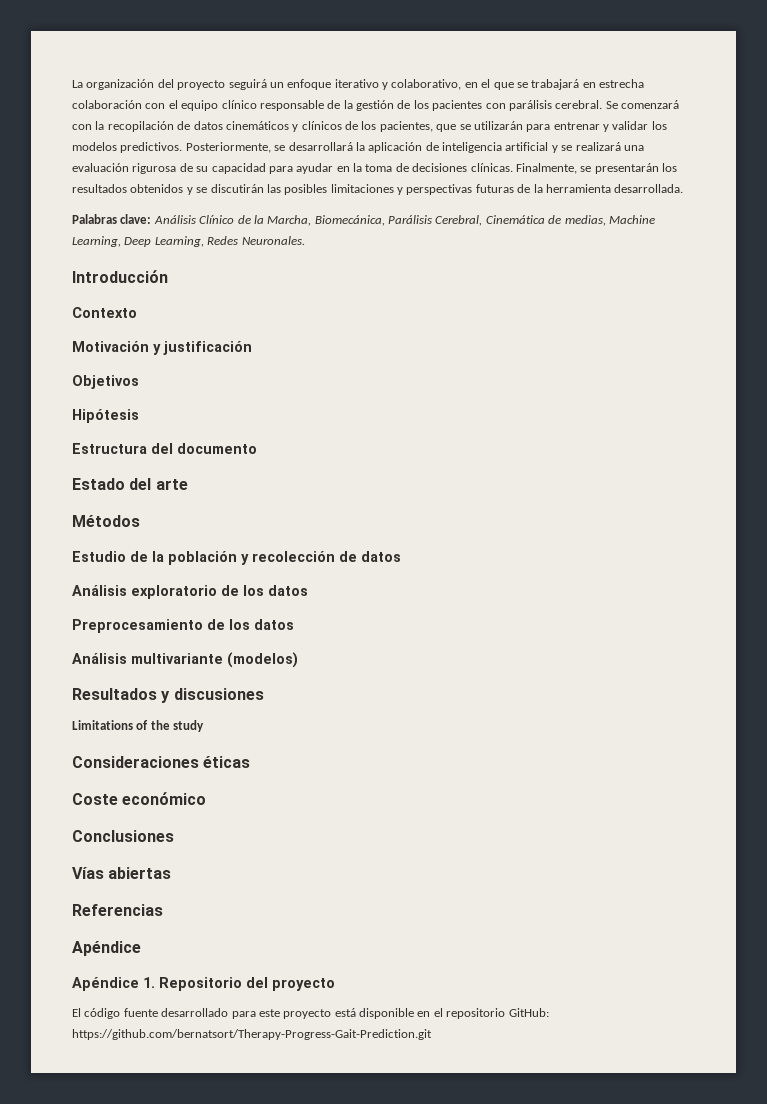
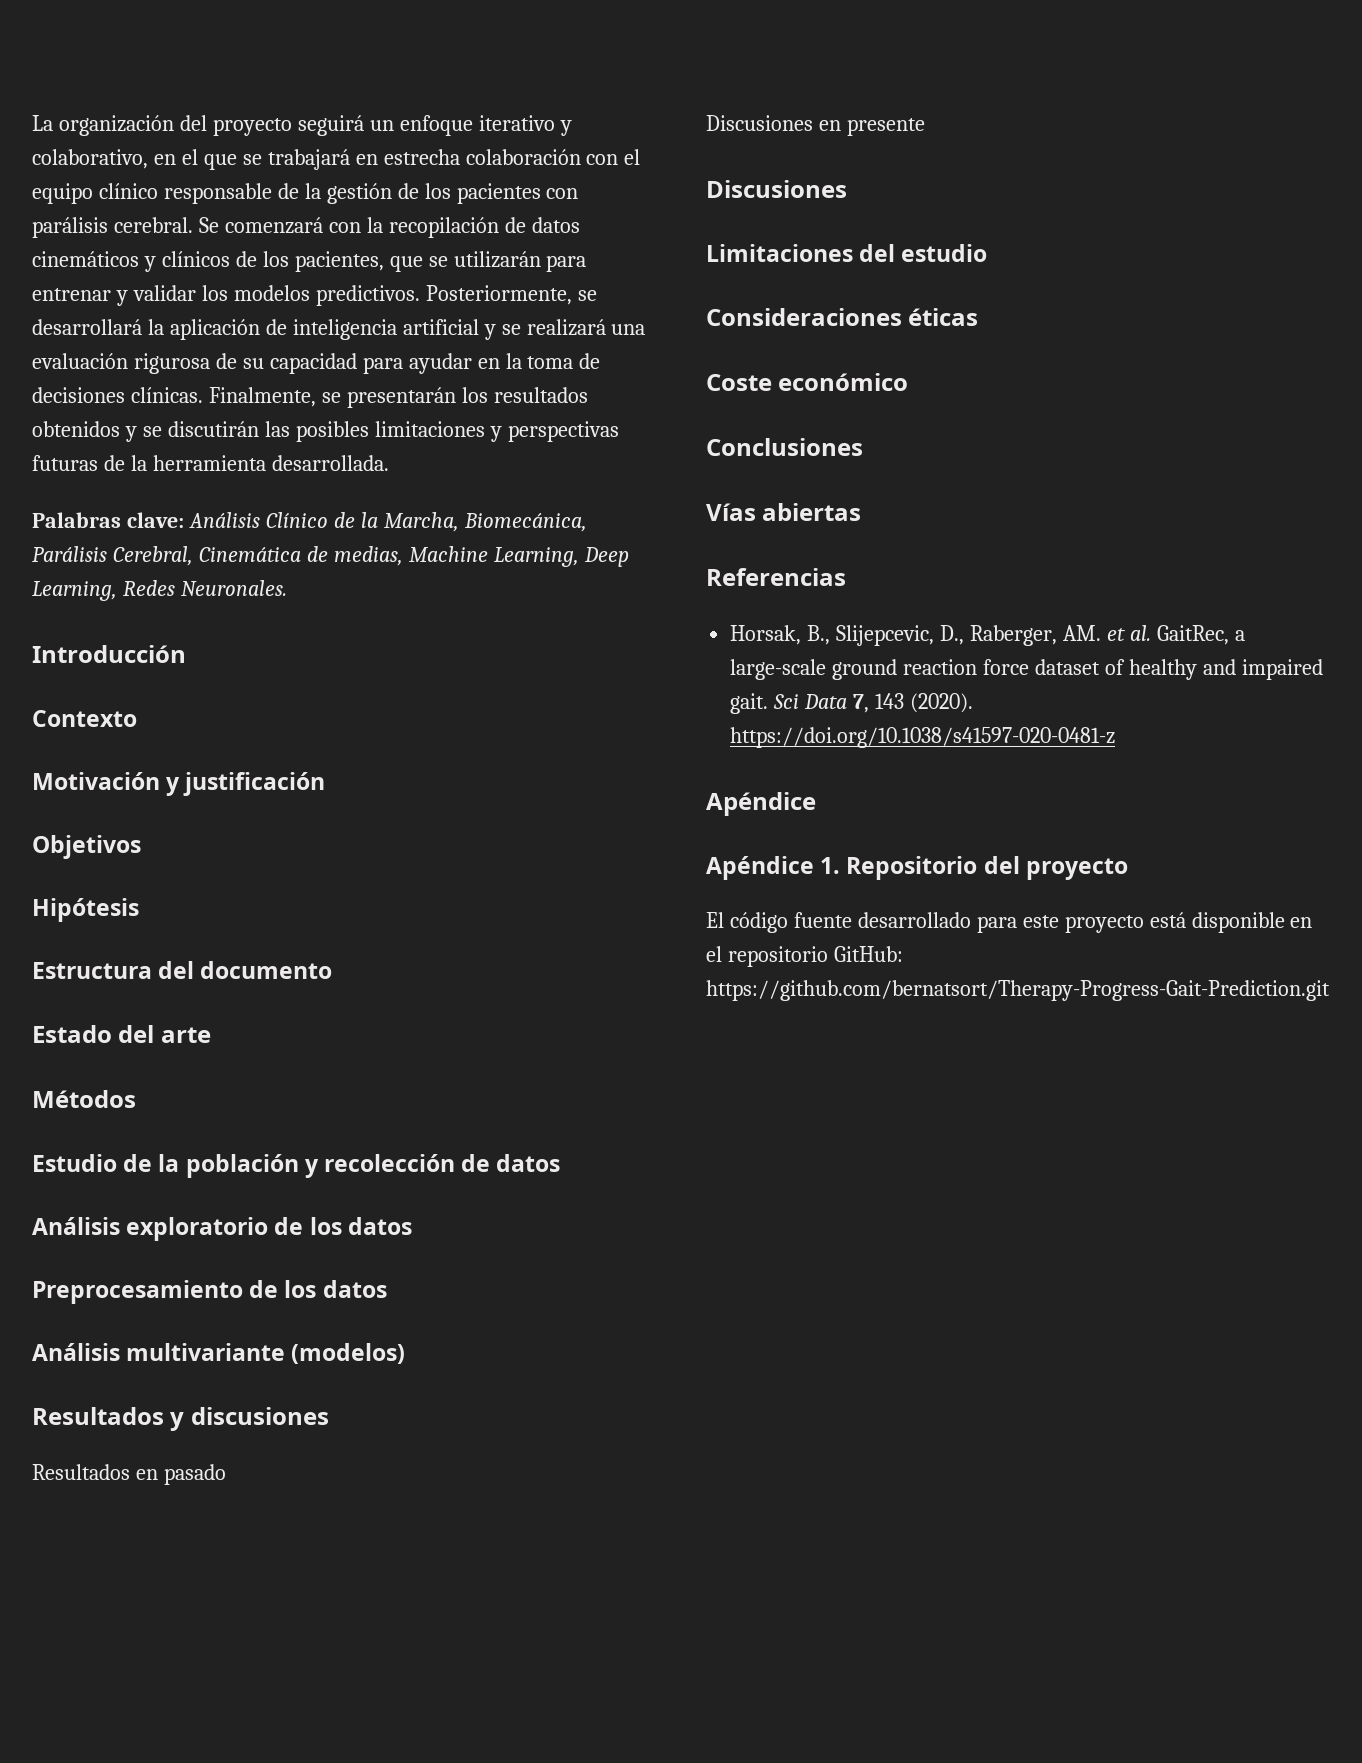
[72,720,205,732] Limitations of the study -> [32,1464,226,1485] [706,115,925,136] [706,180,847,198] [706,244,988,262] Resultados en pasado // Discusiones en presente // Discusiones // Limitaciones del estudio
(163, 910) none -> [730,625,1245,646] [730,659,1323,680] [730,693,973,714] [730,727,1116,748] // Horsak, B., Slijepcevic, D., Raberger, AM. et al. GaitRec, a large-scale ground reaction force dataset of healthy and impaired gait. Sci Data 7, 143 (2020). https://doi.org/10.1038/s41597-020-0481-z

